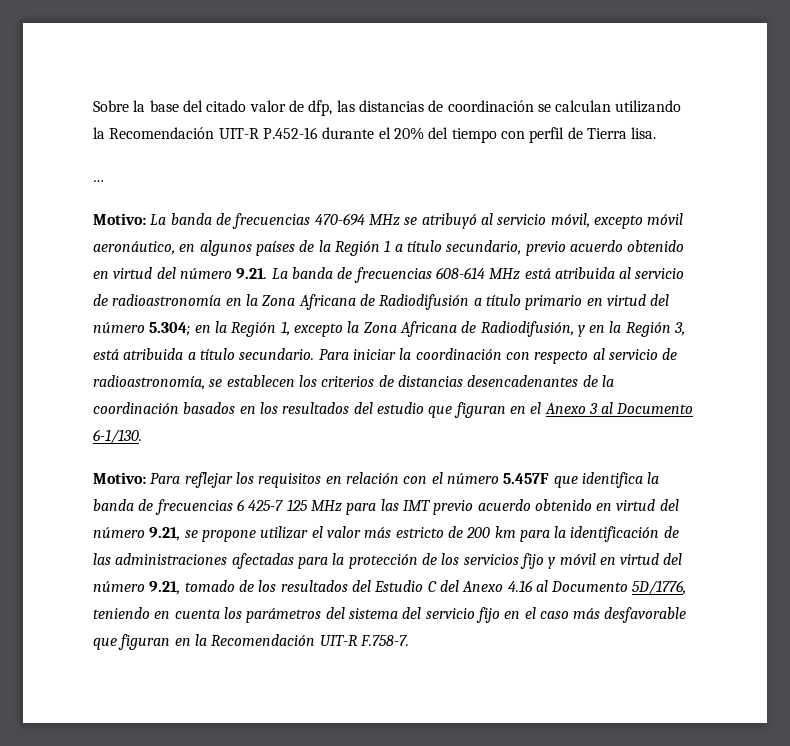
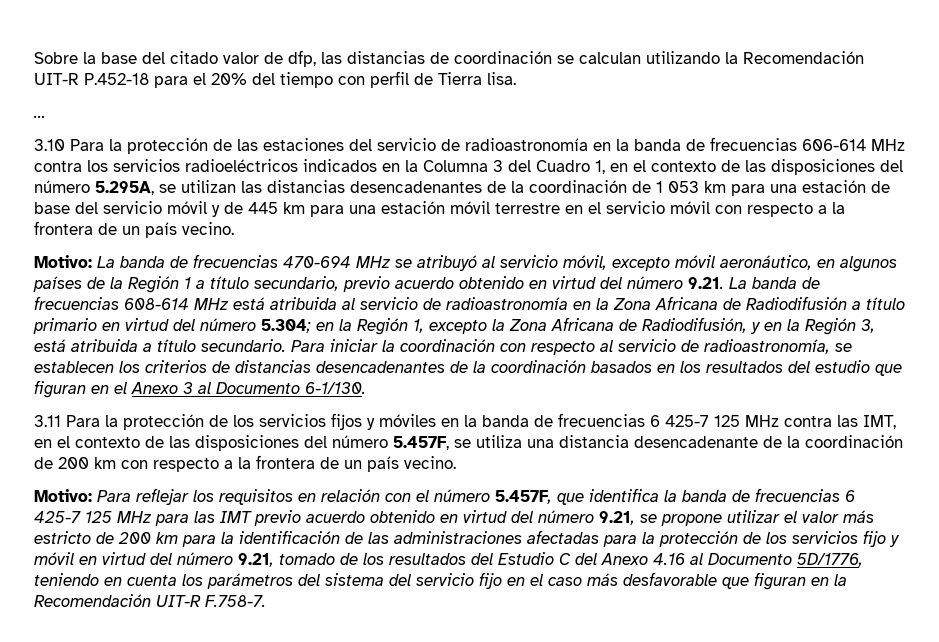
[262,127,375,139] P.452-16 durante -> [84,73,188,88] P.452-18 para
(105, 181) none -> [34,137,905,154] [34,159,903,175] [34,180,890,196] [34,201,845,217] [34,221,234,238] // 3.10 Para la protección de las estaciones del servicio de radioastronomía en la banda de frecuencias 606-614 MHz contra los servicios radioeléctricos indicados en la Columna 3 del Cuadro 1, en el contexto de las disposiciones del número 5.295A, se utilizan las distancias desencadenantes de la coordinación de 1 053 km para una estación de base del servicio móvil y de 445 km para una estación móvil terrestre en el servicio móvil con respecto a la frontera de un país vecino.
(142, 436) none -> [34,413,896,430] [34,435,903,451] [34,455,456,472] // 3.11 Para la protección de los servicios fijos y móviles en la banda de frecuencias 6 425-7 125 MHz contra las IMT, en el contexto de las disposiciones del número 5.457F, se utiliza una distancia desencadenante de la coordinación de 200 km con respecto a la frontera de un país vecino.
[503,473,550,484] 5.457F -> [495,490,552,504] 5.457F,

